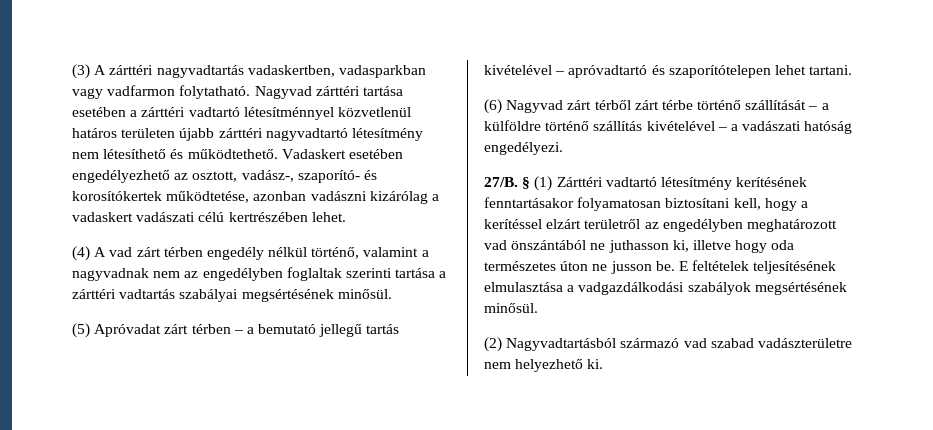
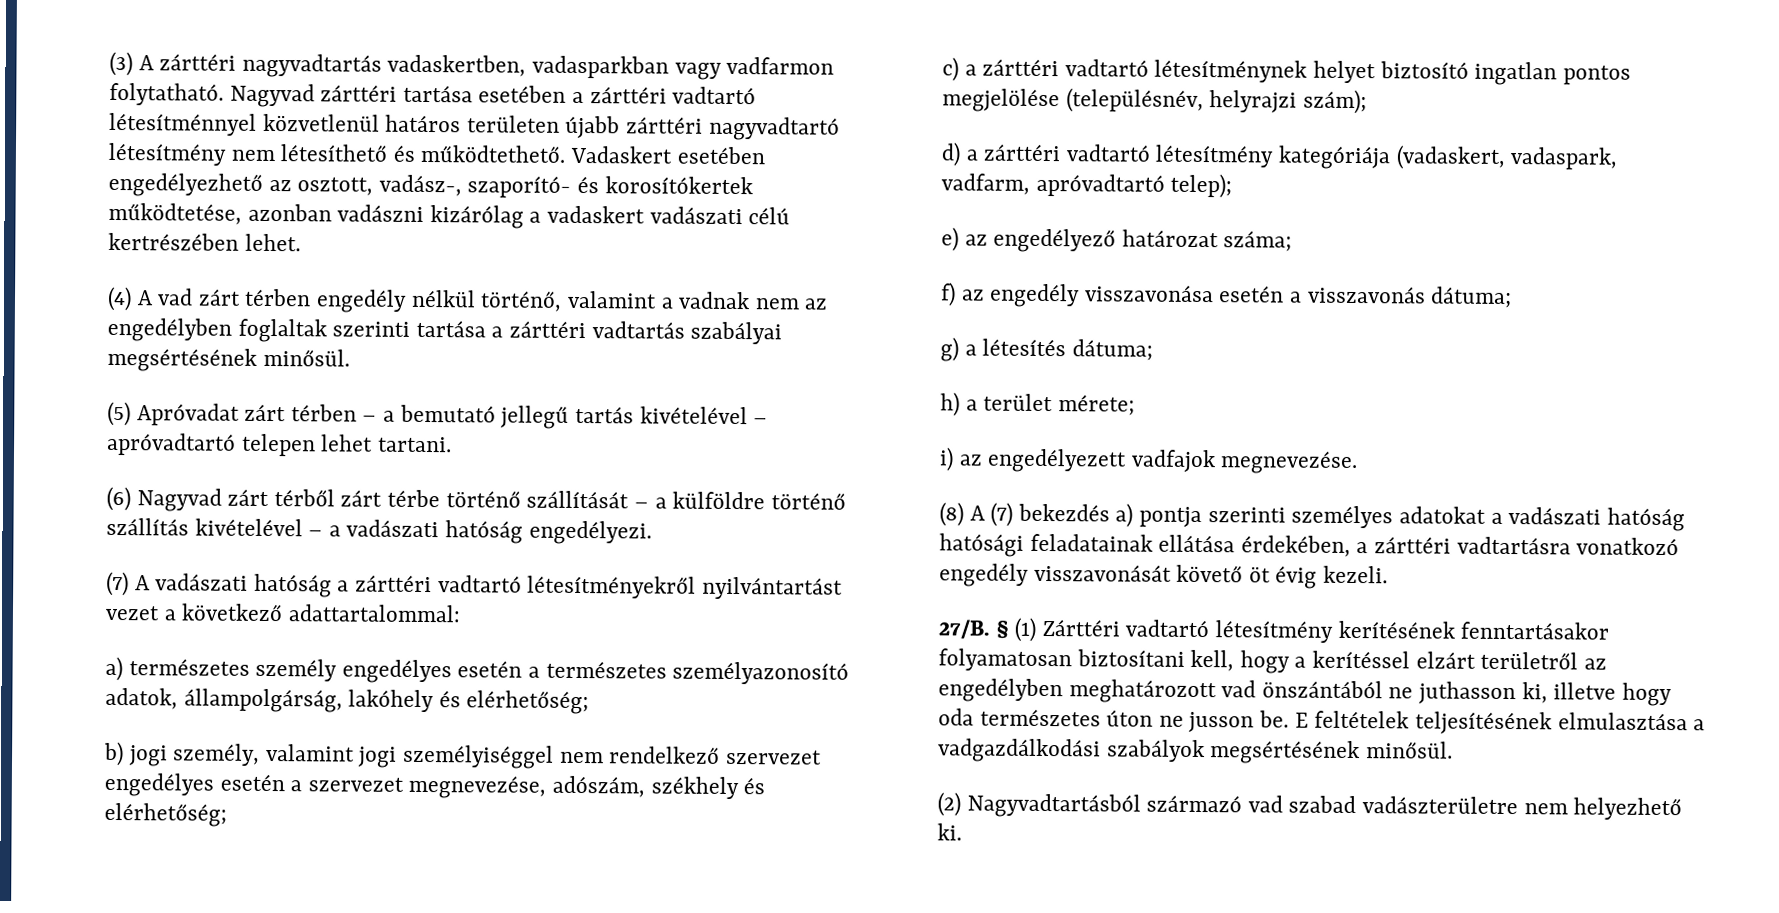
[72,268,149,281] nagyvadnak -> [678,291,751,310] vadnak
[651,65,771,78] és szaporítótelepen -> [240,433,316,457] telepen
(563, 148) none -> [106,571,843,600] [105,603,461,623] [105,656,850,685] [105,687,590,715] [103,741,822,769] [104,772,766,800] [104,802,227,827] [942,57,1631,86] [942,88,1367,115] [941,142,1619,170] [941,173,1233,199] [941,227,1293,253] [940,282,1513,309] [940,337,1153,362] [940,392,1135,417] [939,447,1359,475] [939,502,1685,532] [939,533,1680,557] [939,563,1389,589] // (7) A vadászati hatóság a zárttéri vadtartó létesítményekről nyilvántartást vezet a következő adattartalommal: // a) természetes személy engedélyes esetén a természetes személyazonosító adatok, állampolgárság, lakóhely és elérhetőség; // b) jogi személy, valamint jogi személyiséggel nem rendelkező szervezet engedélyes esetén a szervezet megnevezése, adószám, székhely és elérhetőség; // c) a zárttéri vadtartó létesítménynek helyet biztosító ingatlan pontos megjelölése (településnév, helyrajzi szám); // d) a zárttéri vadtartó létesítmény kategóriája (vadaskert, vadaspark, vadfarm, apróvadtartó telep); // e) az engedélyező határozat száma; // f) az engedély visszavonása esetén a visszavonás dátuma; // g) a létesítés dátuma; // h) a terület mérete; // i) az engedélyezett vadfajok megnevezése. // (8) A (7) bekezdés a) pontja szerinti személyes adatokat a vadászati hatóság hatósági feladatainak ellátása érdekében, a zárttéri vadtartásra vonatkozó engedély visszavonását követő öt évig kezeli.

